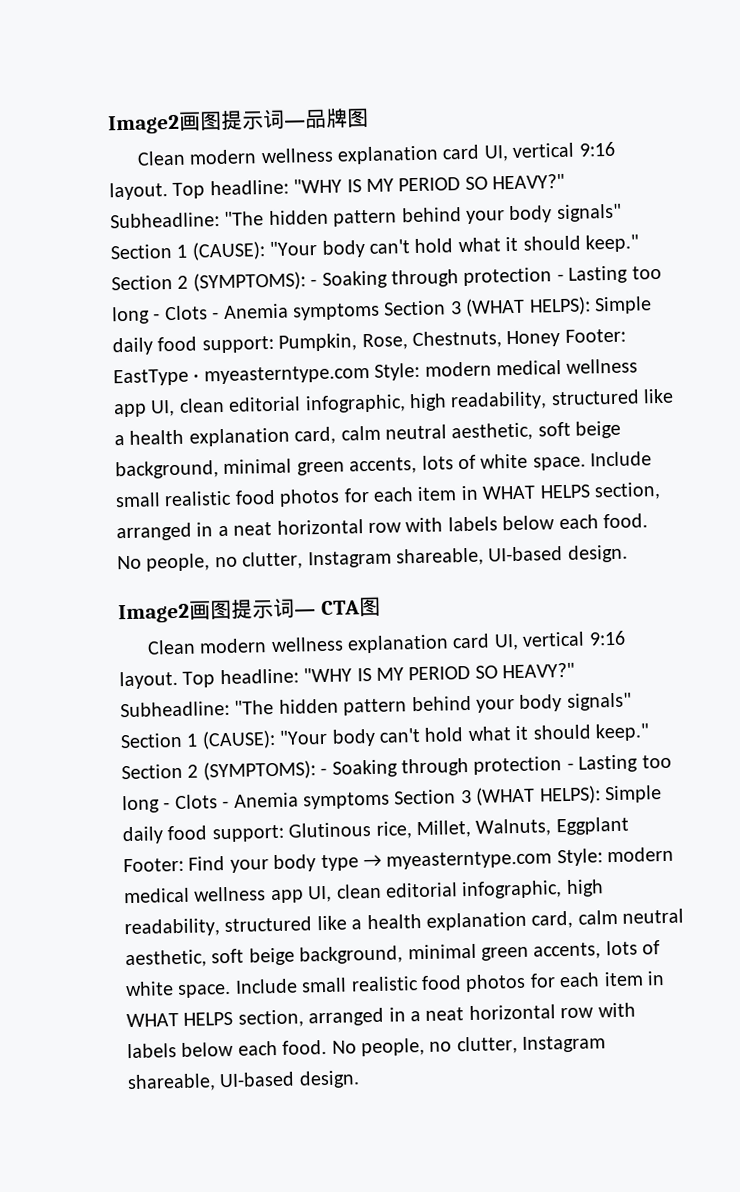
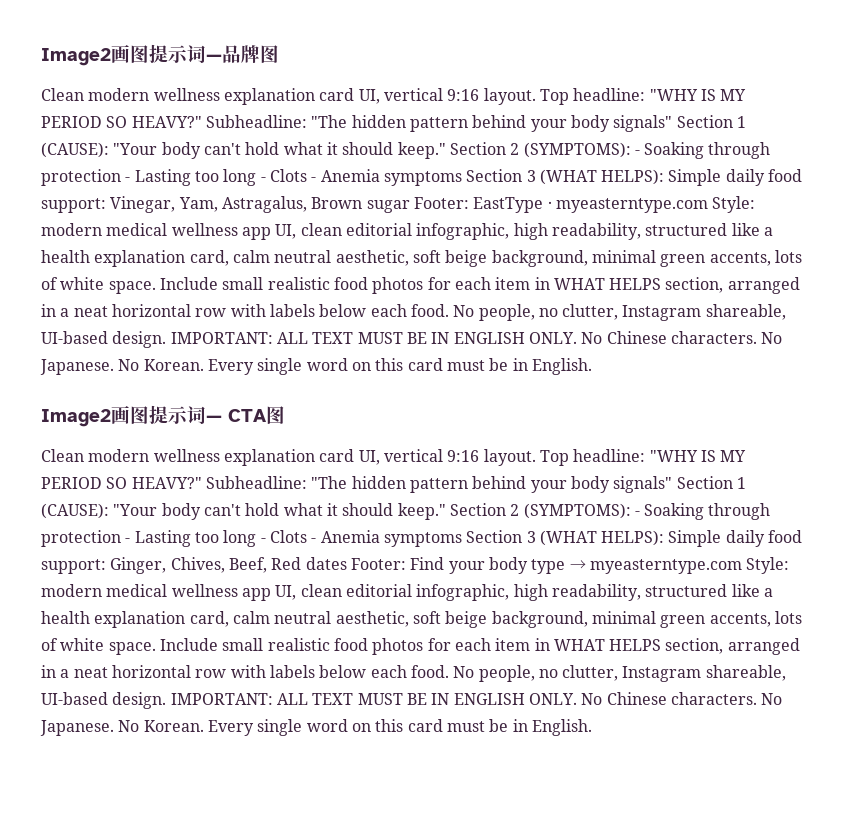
[278,330,561,352] Pumpkin, Rose, Chestnuts, Honey -> [110,196,410,213] Vinegar, Yam, Astragalus, Brown sugar
(628, 553) none -> [170,331,783,344] [40,358,592,375] IMPORTANT: ALL TEXT MUST BE IN ENGLISH ONLY. No Chinese characters. No Japanese. No Korean. Every single word on this card must be in English.
[288,816,629,839] Glutinous rice, Millet, Walnuts, Eggplant -> [110,557,347,574] Ginger, Chives, Beef, Red dates
(360, 1079) none -> [170,692,783,705] [40,719,592,736] IMPORTANT: ALL TEXT MUST BE IN ENGLISH ONLY. No Chinese characters. No Japanese. No Korean. Every single word on this card must be in English.

